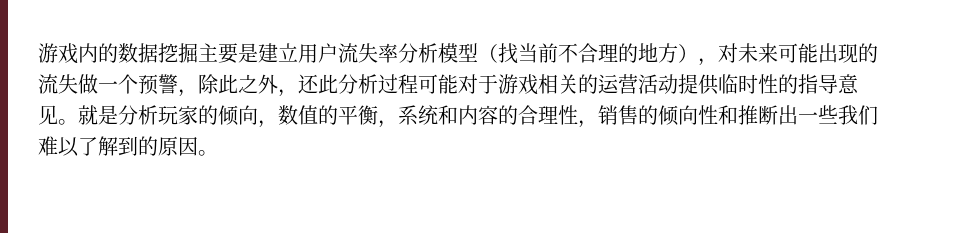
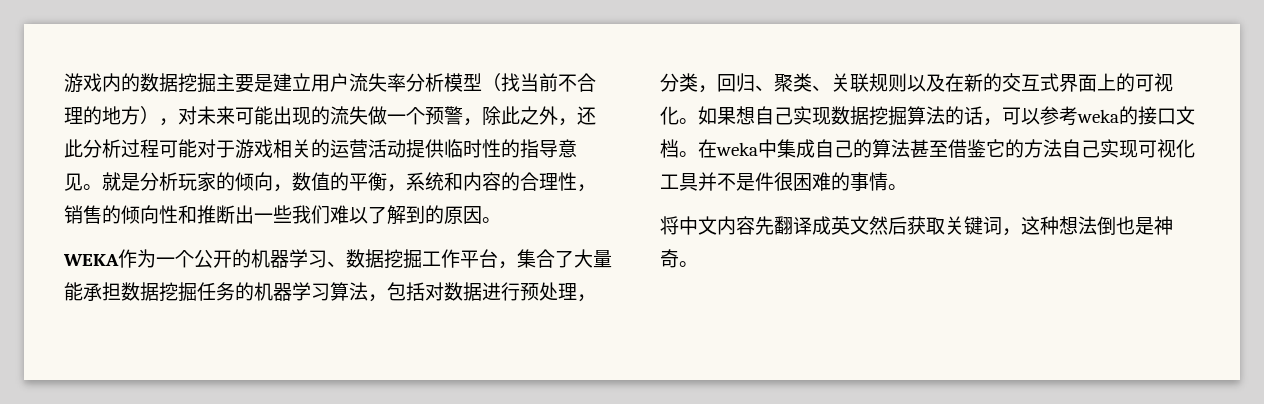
(218, 153) none -> [63,249,612,269] [64,282,596,302] [660,73,1173,93] [660,106,1195,126] [660,139,1195,158] [660,172,907,191] [660,216,1173,236] [660,249,698,268] // WEKA作为一个公开的机器学习、数据挖掘工作平台，集合了大量能承担数据挖掘任务的机器学习算法，包括对数据进行预处理，分类，回归、聚类、关联规则以及在新的交互式界面上的可视化。如果想自己实现数据挖掘算法的话，可以参考weka的接口文档。在weka中集成自己的算法甚至借鉴它的方法自己实现可视化工具并不是件很困难的事情。 // 将中文内容先翻译成英文然后获取关键词，这种想法倒也是神奇。

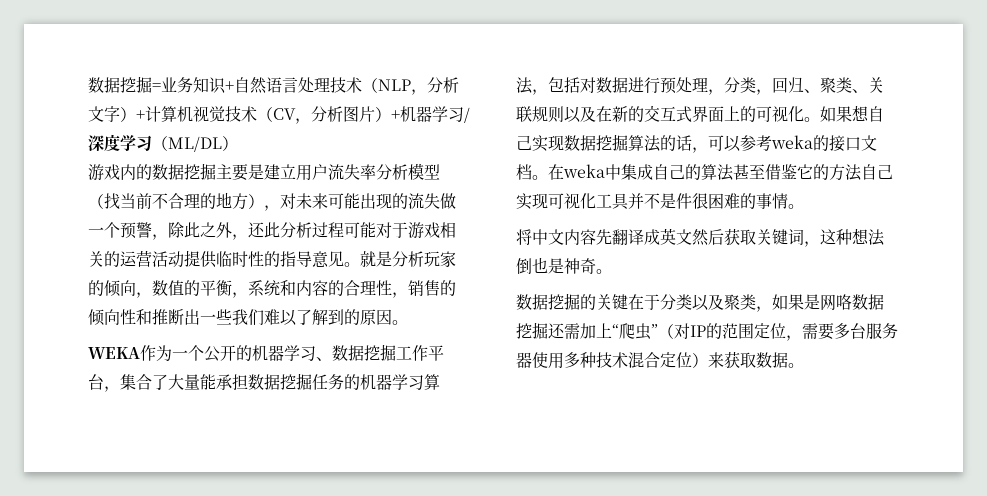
(64, 83) none -> [88,76,459,95] [88,106,470,124] [88,134,238,152] 数据挖掘=业务知识+自然语言处理技术（NLP，分析文字）+计算机视觉技术（CV，分析图片）+机器学习/深度学习（ML/DL） //
(698, 264) none -> [516,293,884,312] [516,322,898,341] [516,351,804,369] // 数据挖掘的关键在于分类以及聚类，如果是网咯数据挖掘还需加上“爬虫”（对IP的范围定位，需要多台服务器使用多种技术混合定位）来获取数据。

